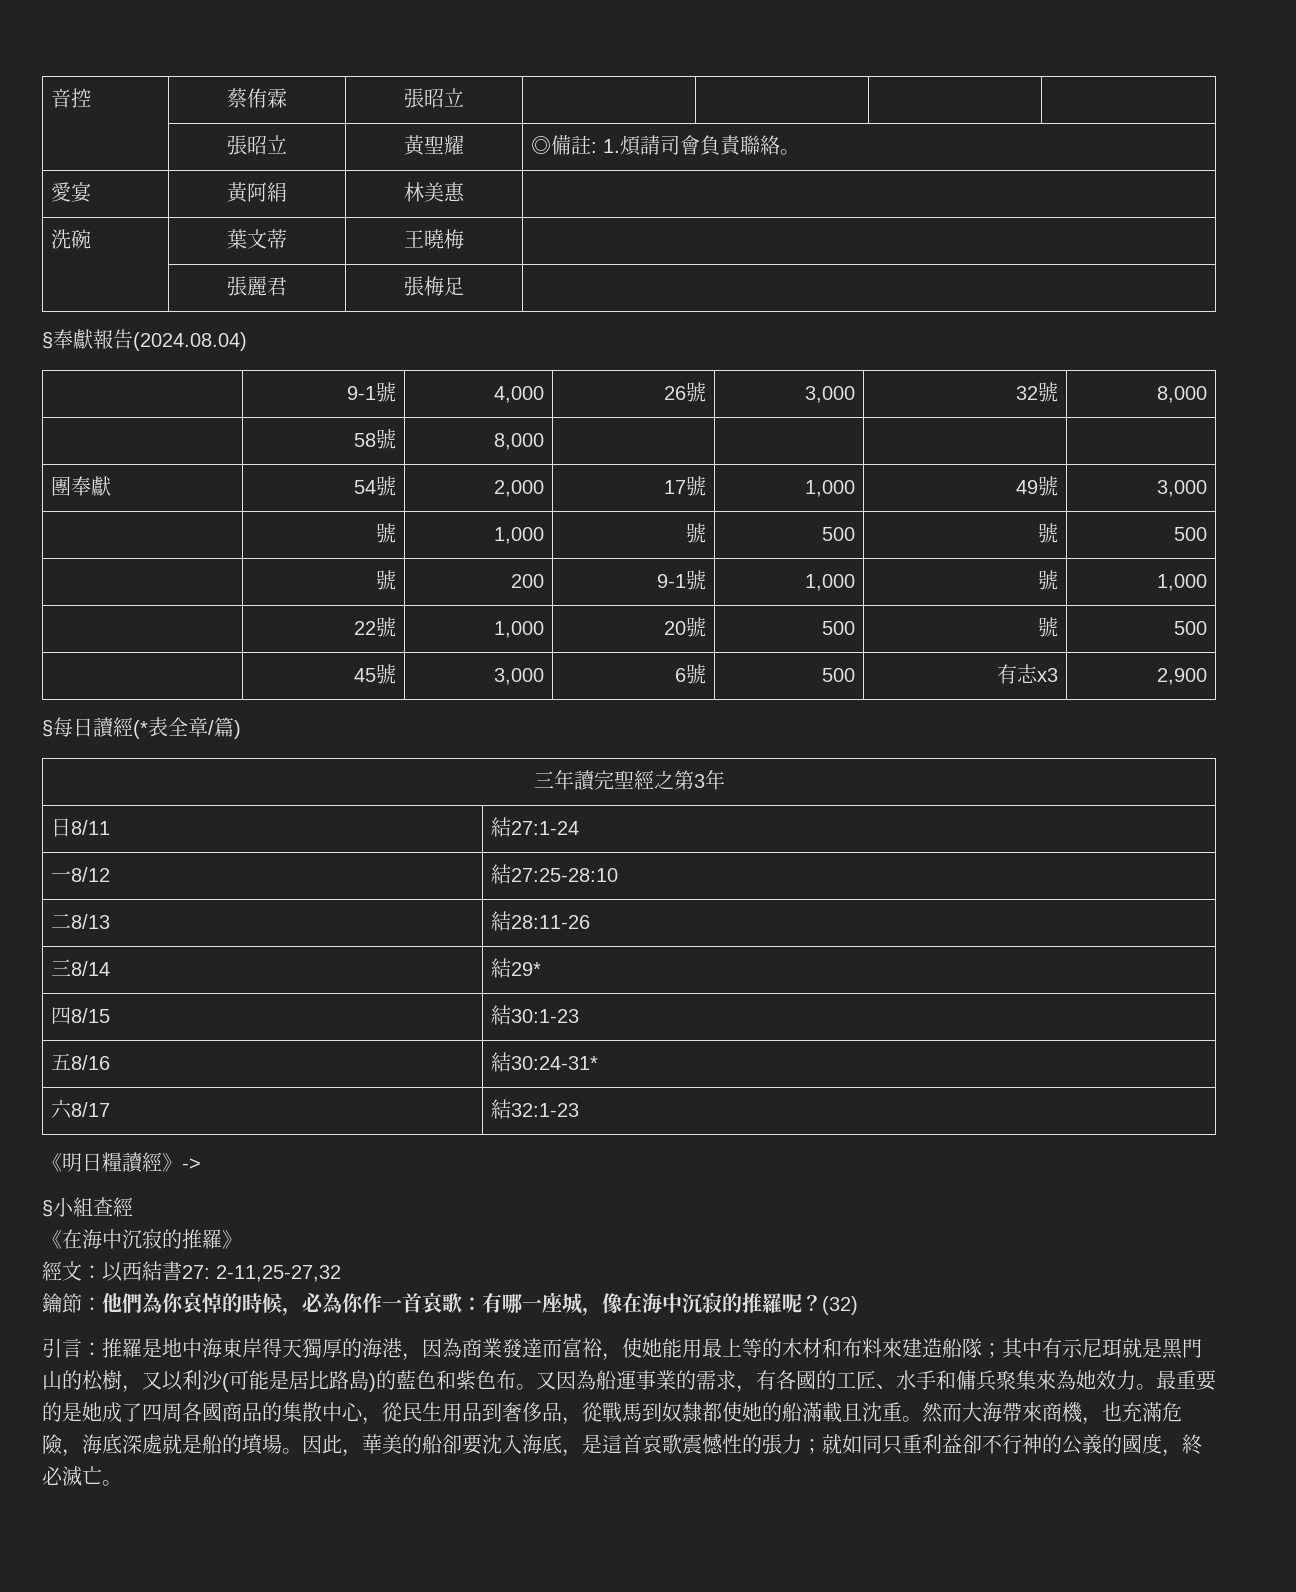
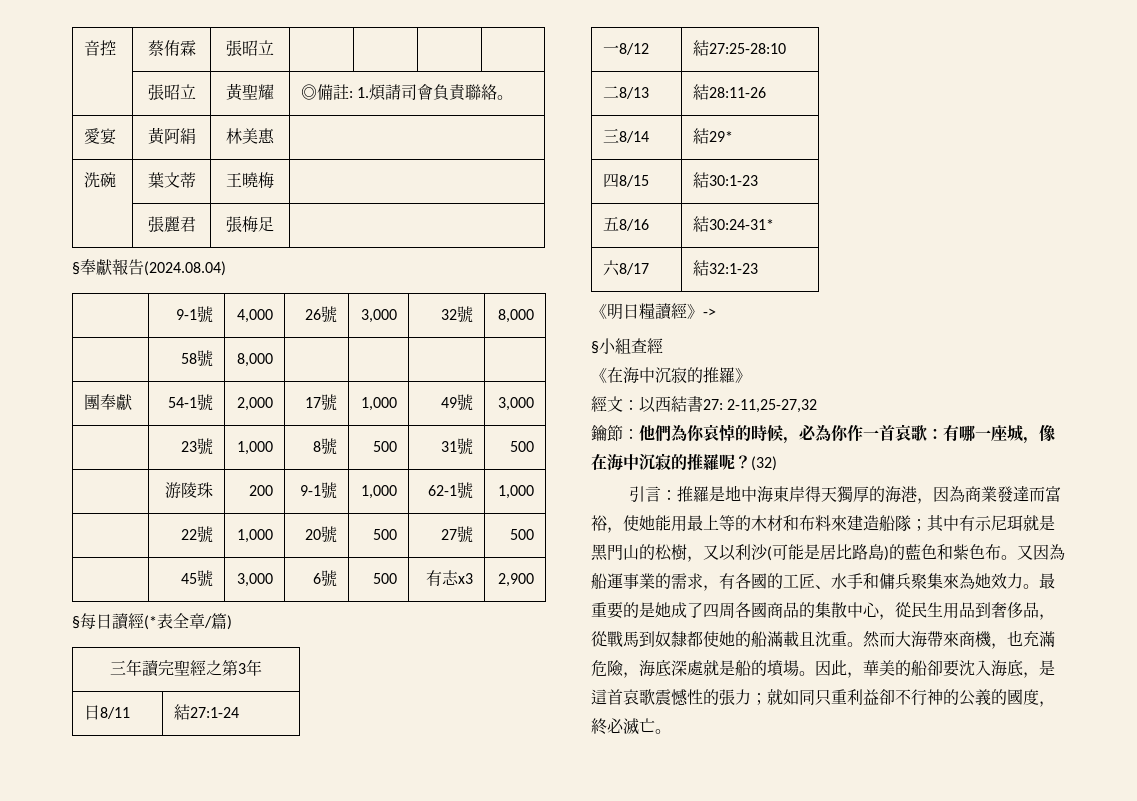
[353,480,376,494] 54 -> [168,397,198,408] 54-1
[375,523,396,543] [493,527,544,544] [685,523,706,543] [821,527,855,541] [1037,523,1058,543] [1173,527,1207,541] [375,570,396,590] 號 | 1,000 | 號 | 500 | 號 | 500 // | 號 -> [181,438,214,455] [237,441,274,455] [313,438,338,455] [373,441,398,452] [441,438,474,455] [510,441,535,452] [165,482,214,499] 23號 | 1,000 | 8號 | 500 | 31號 | 500 // | 游陵珠
(855, 582) none -> [428,485,458,496] 62-1
(855, 628) none -> [441,529,458,540] 27

